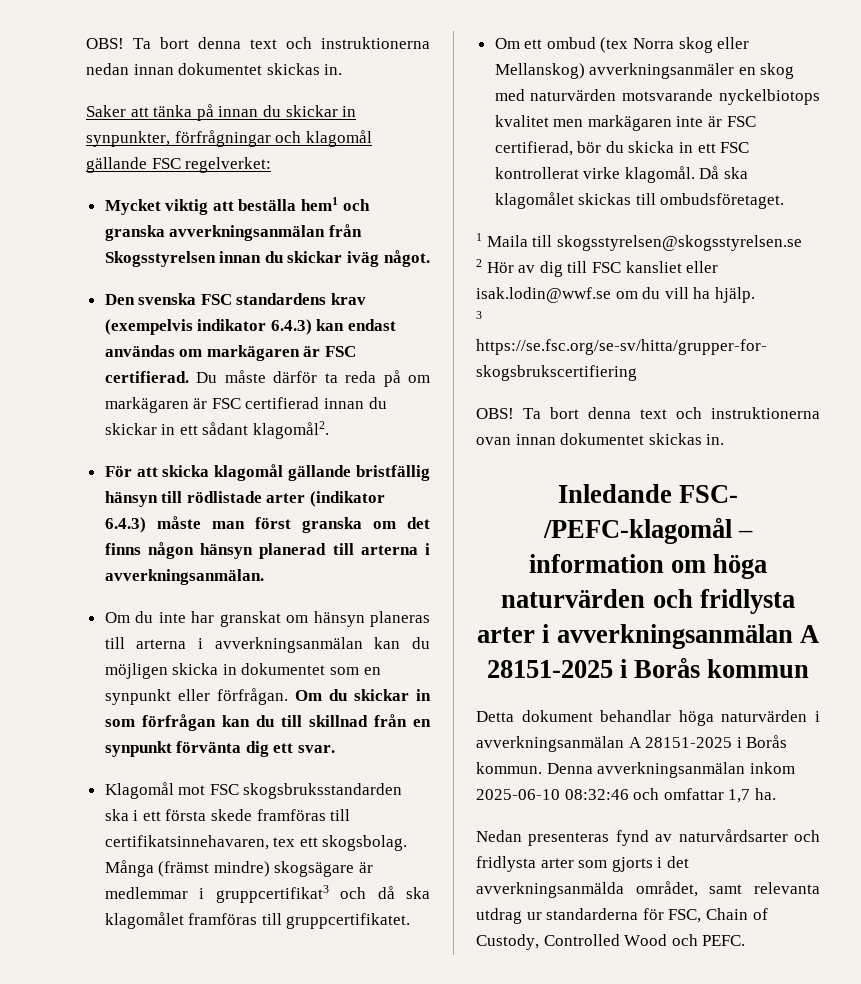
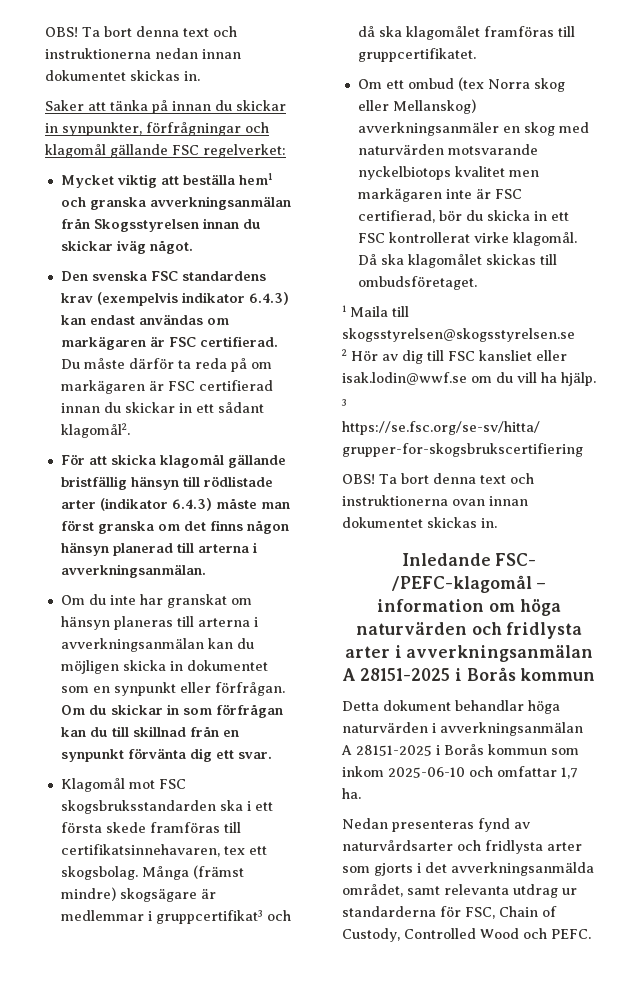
[476,762,746,778] kommun. Denna avverkningsanmälan -> [488,744,579,755] kommun som
[564,789,629,800] 08:32:46 -> (465, 772) none

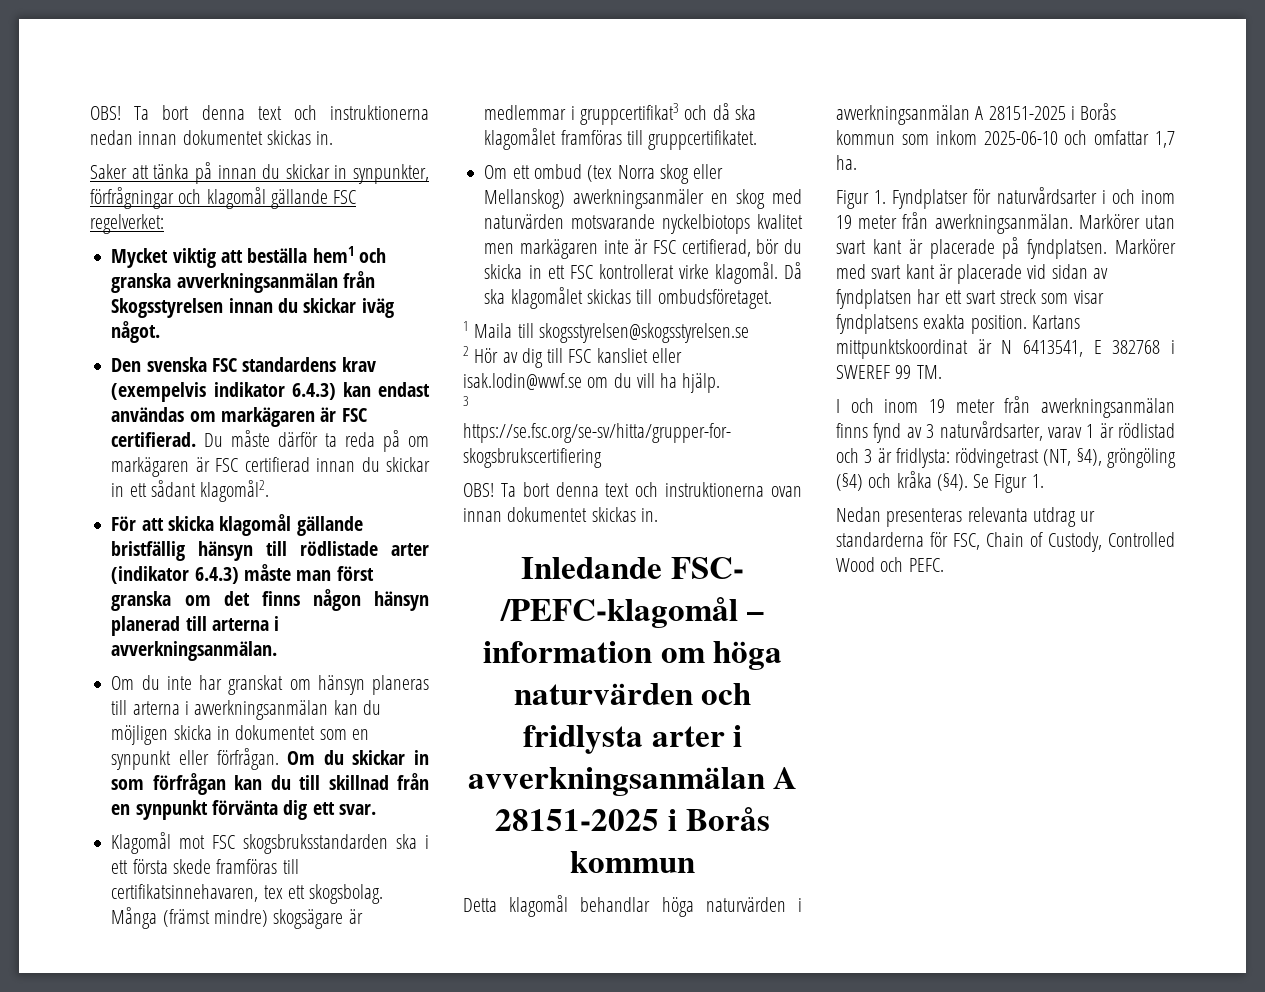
[383,700,451,711] dokument -> [509,895,569,917] klagomål
[342,818,530,832] [342,840,582,854] [342,862,594,876] [342,884,440,897] Nedan presenteras fynd av naturvårdsarter och fridlysta arter som gjorts i det avverkningsanmälda området, samt -> [836,187,1175,209] [836,212,1175,234] [836,237,1176,259] [836,264,1108,284] [836,289,1104,309] [836,314,1080,334] [836,339,1175,359] [836,365,942,379] [836,396,1175,418] [836,421,1175,443] [836,448,1176,468] [836,471,1044,493] [836,507,963,527] Figur 1. Fyndplatser för naturvårdsarter i och inom 19 meter från avverkningsanmälan. Markörer utan svart kant är placerade på fyndplatsen. Markörer med svart kant är placerade vid sidan av fyndplatsen har ett svart streck som visar fyndplatsens exakta position. Kartans mittpunktskoordinat är N 6413541, E 382768 i SWEREF 99 TM. // I och inom 19 meter från avverkningsanmälan finns fynd av 3 naturvårdsarter, varav 1 är rödlistad och 3 är fridlysta: rödvingetrast (NT, §4), gröngöling (§4) och kråka (§4). Se Figur 1. // Nedan presenteras

